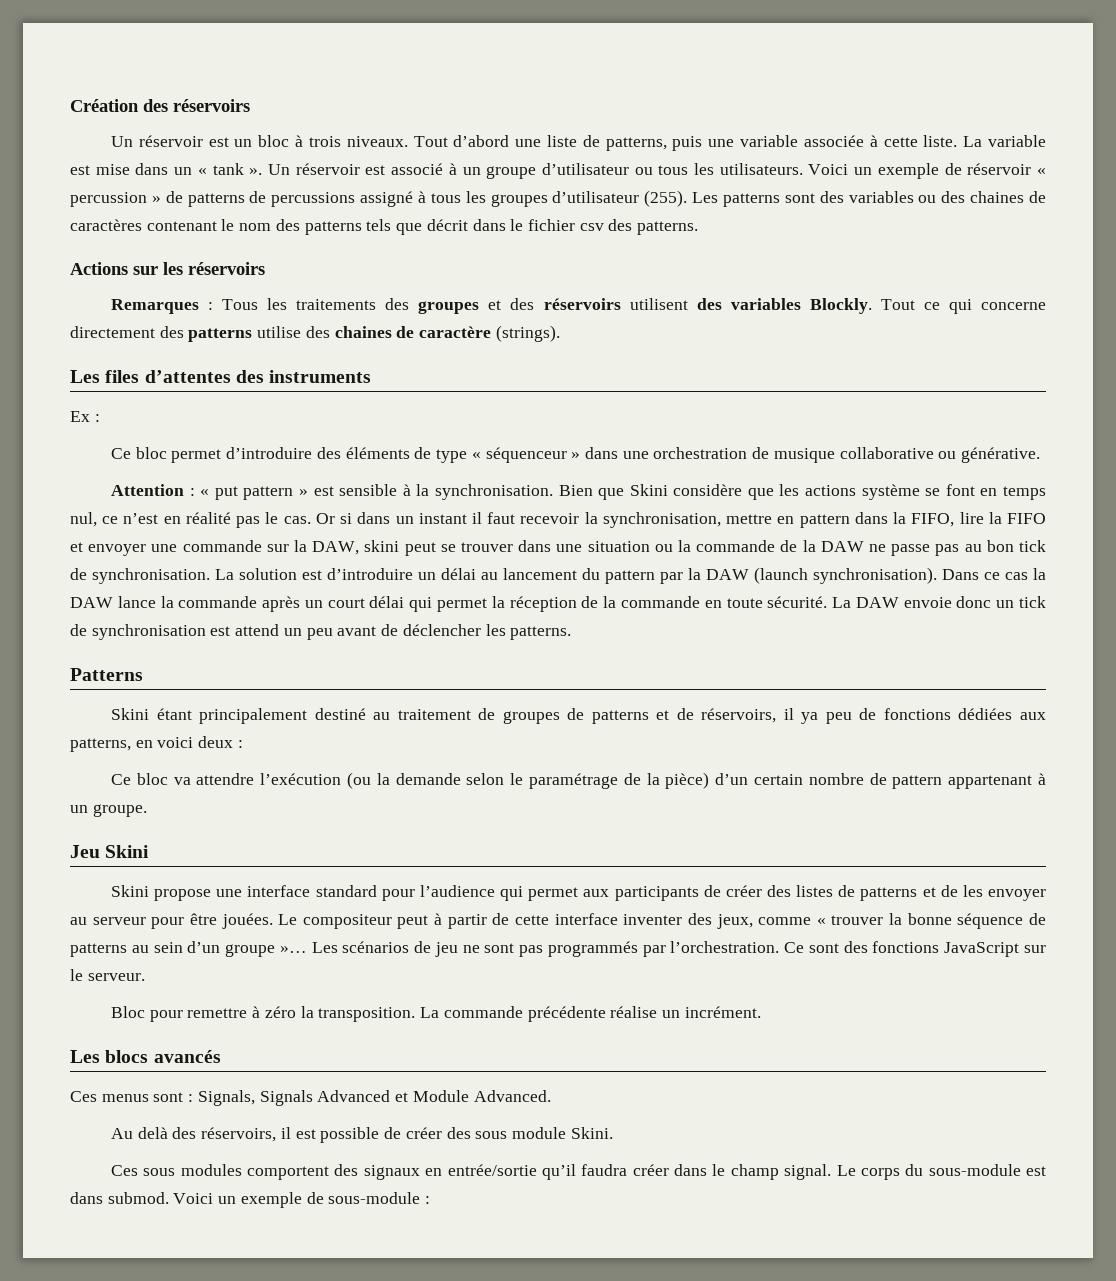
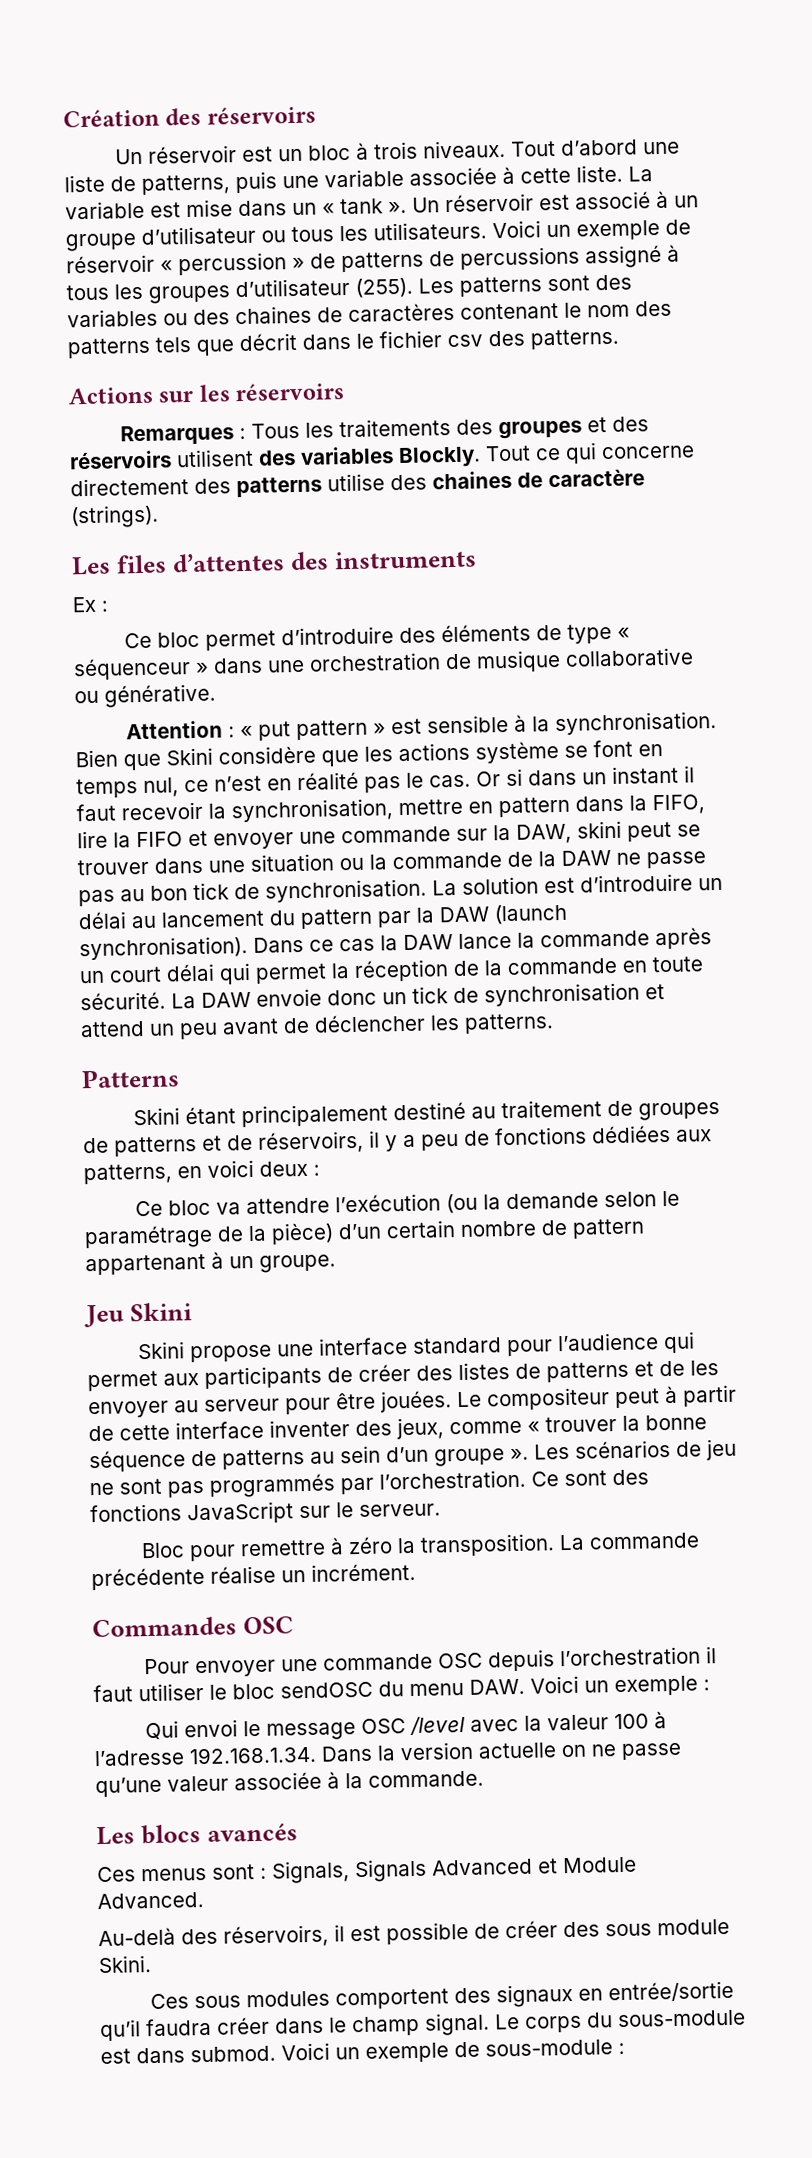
[210,626,231,636] est -> [645,984,665,1000] et
[801,712,819,724] ya -> [385,1134,416,1152] y a
[279,946,307,953] »… -> [510,1448,529,1461] ».
(761, 1012) none -> [92,1616,294,1638] [143,1646,717,1678] [93,1675,710,1703] [144,1711,667,1741] [94,1741,682,1767] [95,1770,484,1798] // Commandes OSC // Pour envoyer une commande OSC depuis l’orchestration il faut utiliser le bloc sendOSC du menu DAW. Voici un exemple : // Qui envoi le message OSC /level avec la valeur 100 à l’adresse 192.168.1.34. Dans la version actuelle on ne passe qu’une valeur associée à la commande.
[111,1127,168,1139] Au delà -> [98,1927,176,1947] Au-delà

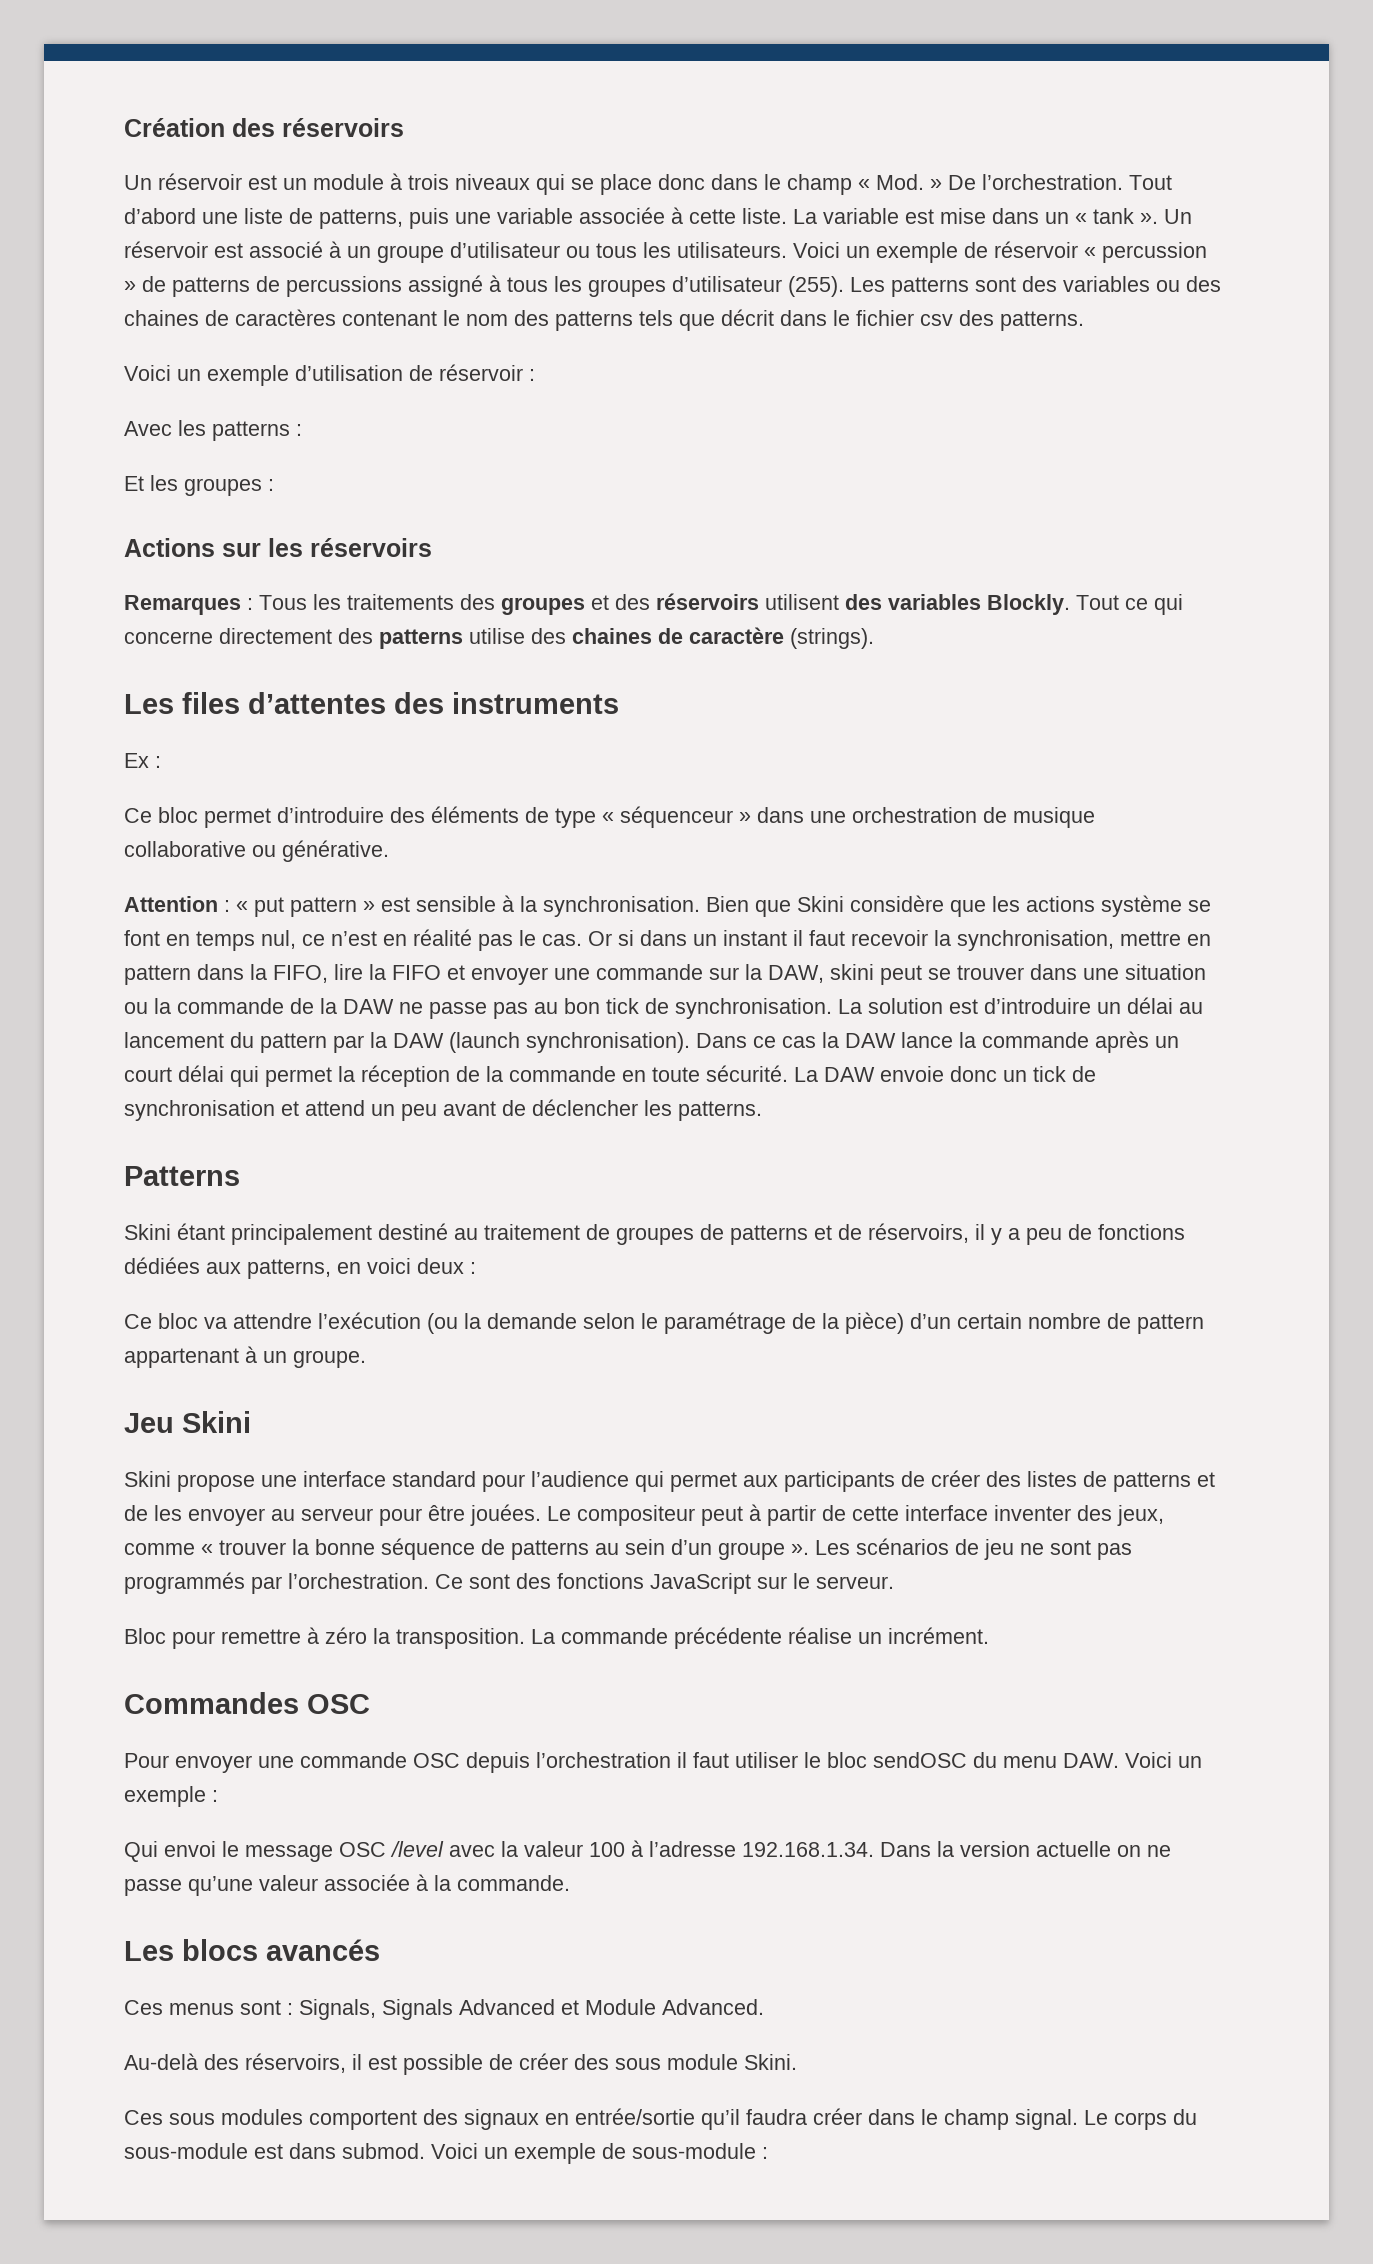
[307,144,351,161] bloc -> [313,174,384,190] module
[422,139,506,159] niveaux. -> [455,174,1123,195] niveaux qui se place donc dans le champ « Mod. » De l’orchestration.
(620, 339) none -> [124,364,535,386] [124,420,302,441] [124,475,274,496] // Voici un exemple d’utilisation de réservoir : // Avec les patterns : // Et les groupes :

